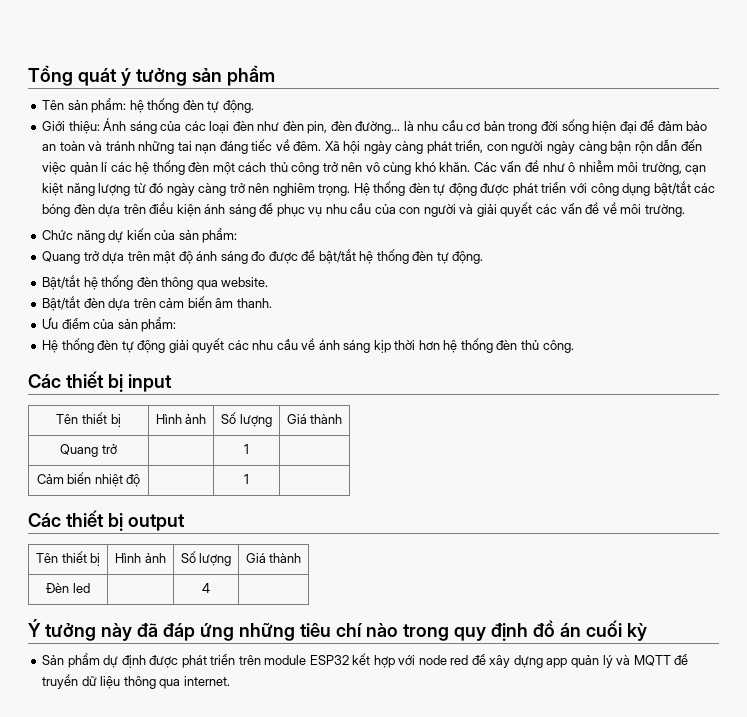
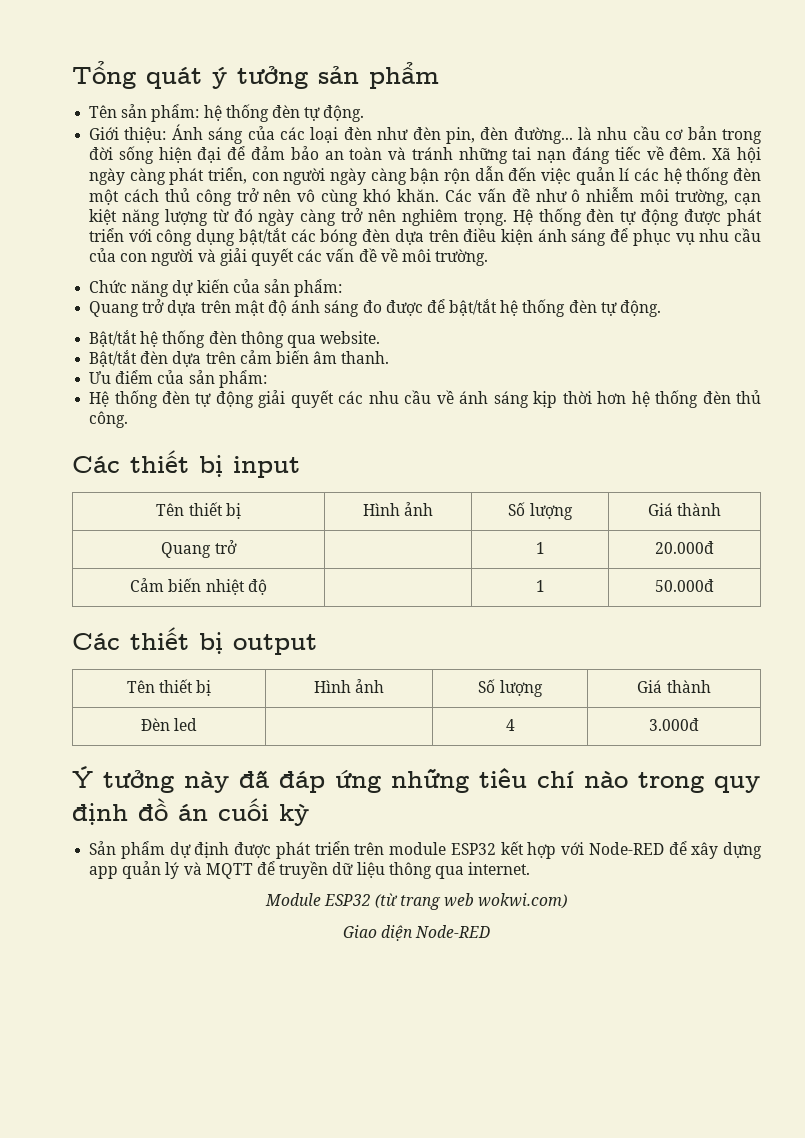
(249, 449) none -> [655,541,714,554] 20.000đ
(249, 479) none -> [655,579,714,592] 50.000đ
(210, 588) none -> [649,718,699,731] 3.000đ
[418,655,469,665] node red -> [588,842,664,855] Node-RED
(230, 681) none -> [264,893,568,910] [342,925,491,941] // Module ESP32 (từ trang web wokwi.com) // Giao diện Node-RED

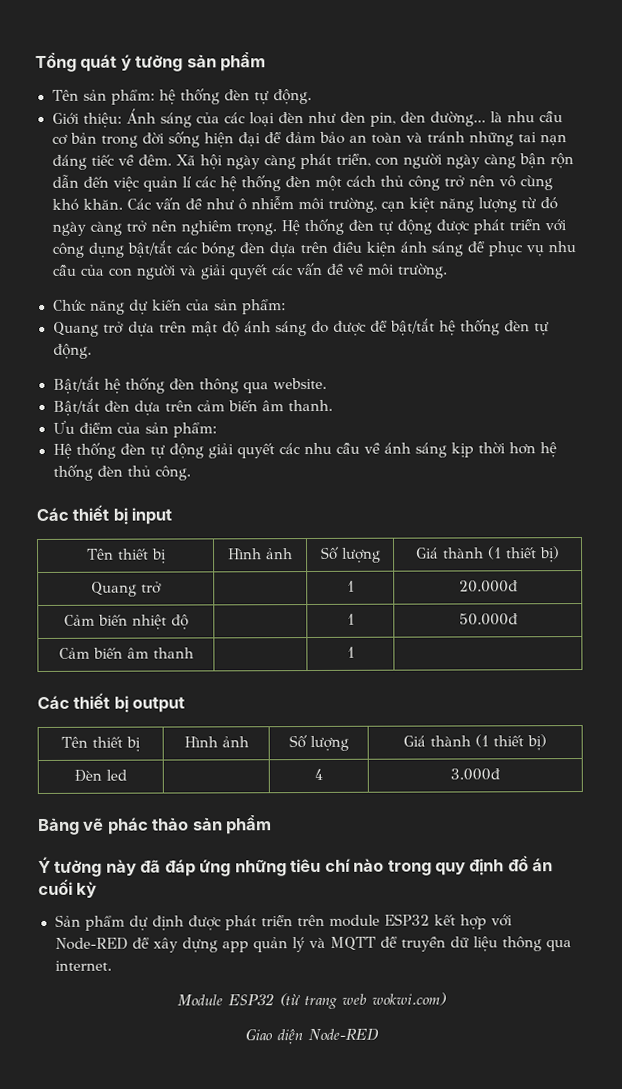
(722, 509) none -> [488,546,560,563] (1 thiết bị)
(714, 585) none -> [58,647,194,659] [346,646,355,658] // Cảm biến âm thanh | | 1 |
(711, 686) none -> [475,734,547,751] (1 thiết bị)
(699, 724) none -> [38,814,273,836] // Bảng vẽ phác thảo sản phẩm

